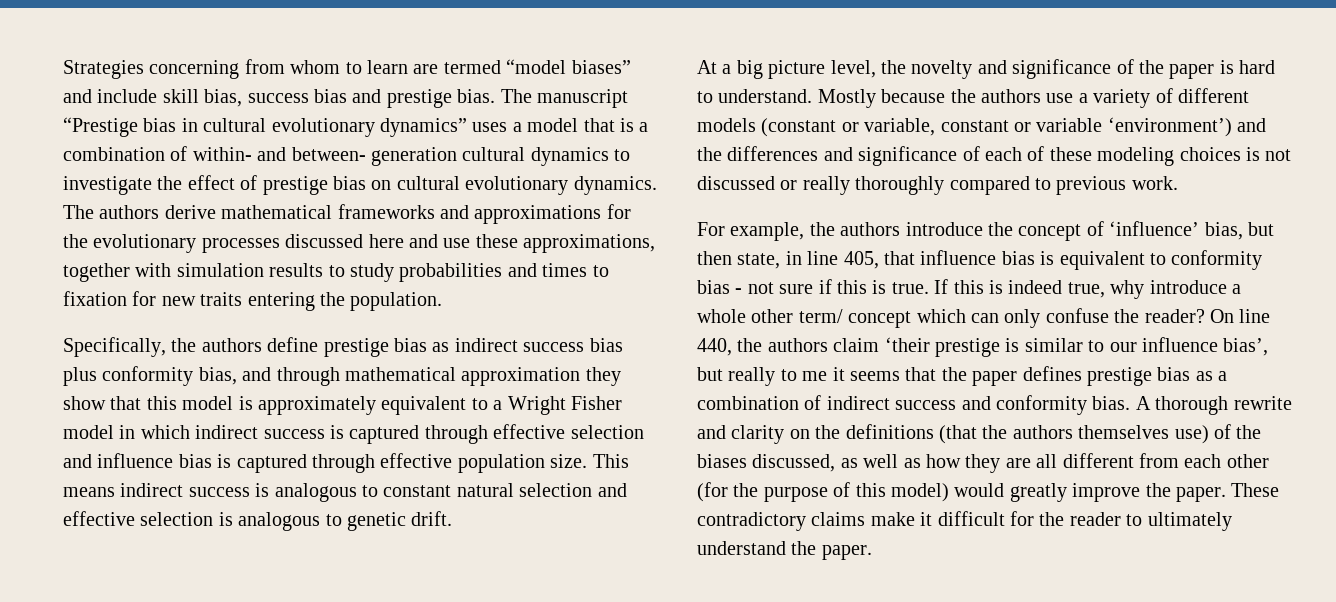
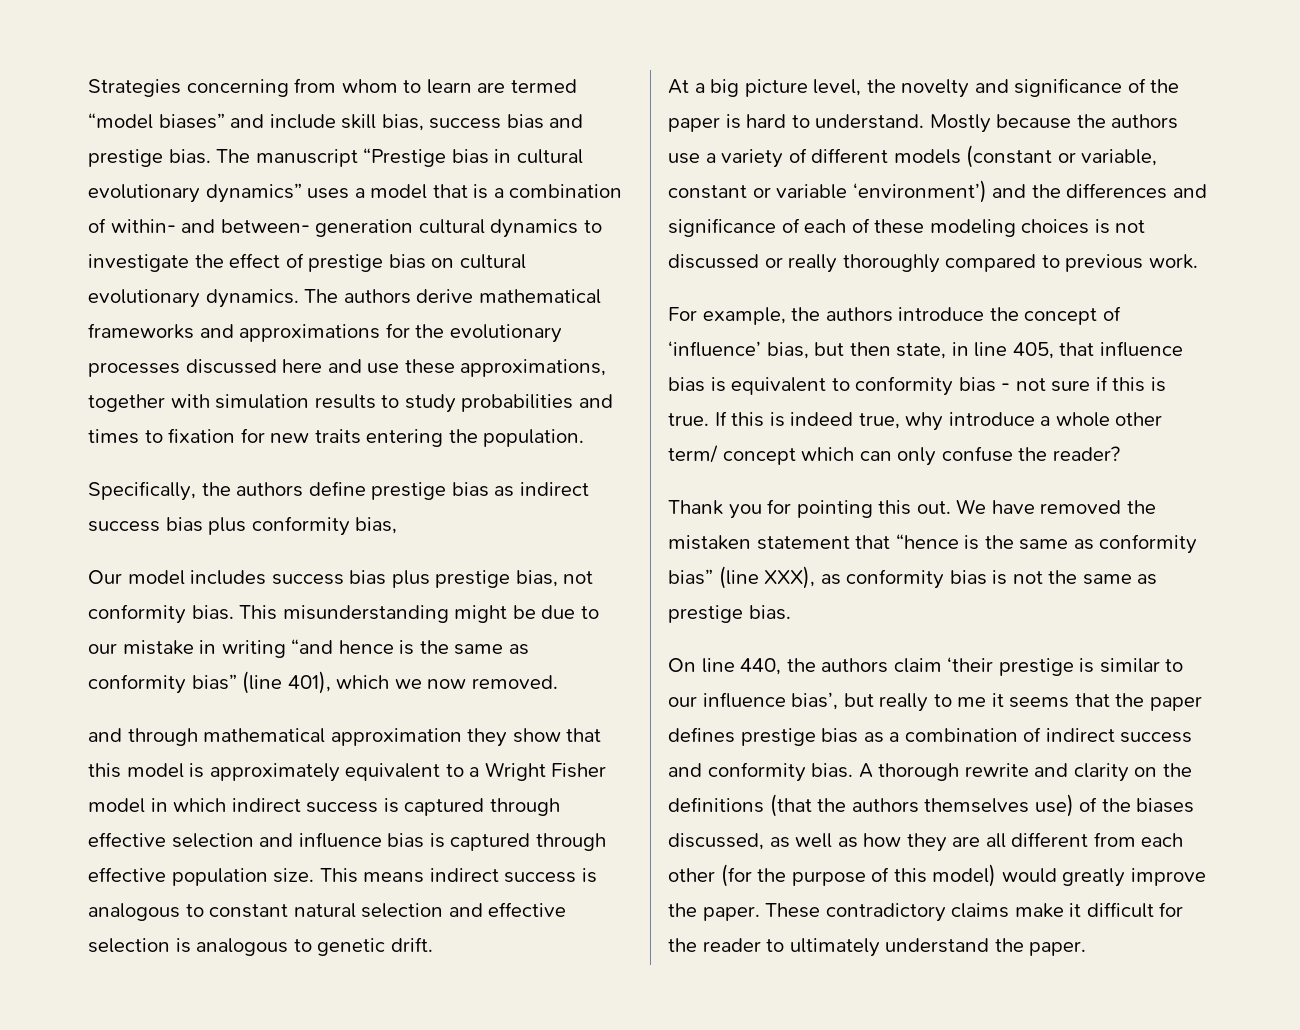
(237, 376) none -> [88,570,594,588] [88,604,599,624] [88,639,529,658] [88,671,558,694] // Our model includes success bias plus prestige bias, not conformity bias. This misunderstanding might be due to our mistake in writing “and hence is the same as conformity bias” (line 401), which we now removed. //
(1205, 316) none -> [668,499,1156,519] [668,534,1198,554] [668,566,1158,589] [668,605,791,623] // Thank you for pointing this out. We have removed the mistaken statement that “hence is the same as conformity bias” (line XXX), as conformity bias is not the same as prestige bias. //

